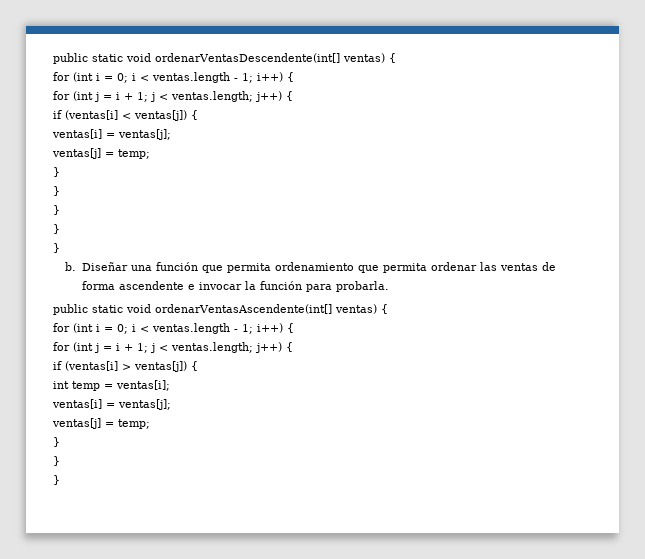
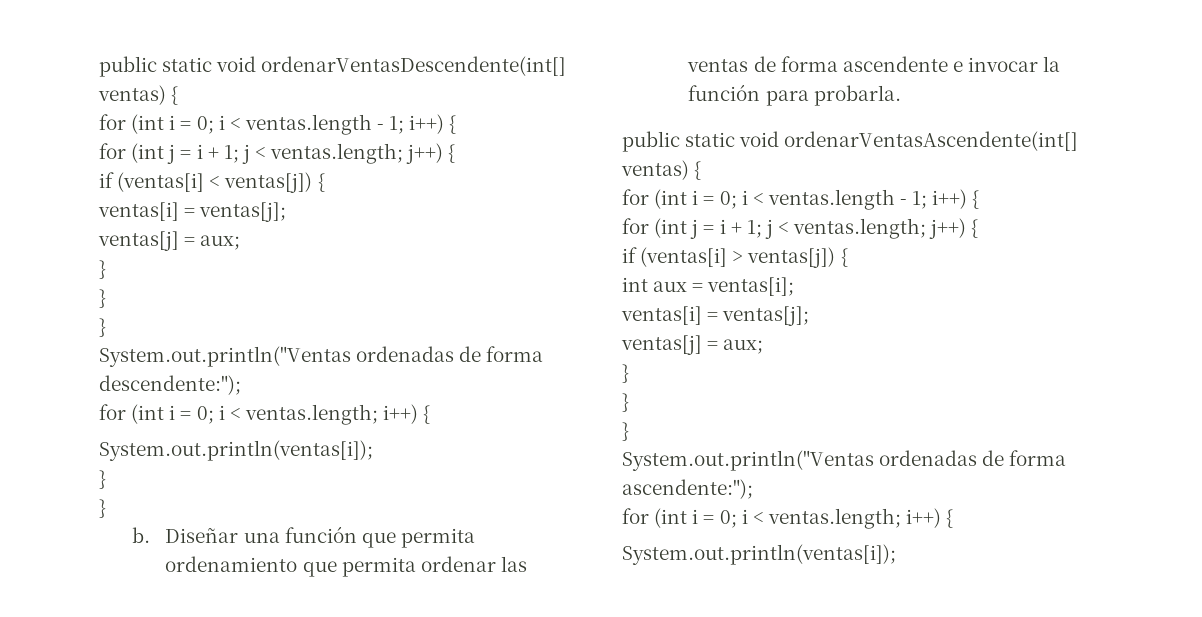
[118,149,150,159] [53,167,60,177] [53,186,60,196] [53,205,60,215] temp; // } // } // } -> [200,235,241,250] [99,260,106,279] [99,289,106,308] [99,318,106,337] [99,346,544,367] [99,375,241,395] [99,404,431,425] [99,440,373,461] aux; // } // } // } // System.out.println("Ventas ordenadas de forma descendente:"); // for (int i = 0; i < ventas.length; i++) { // System.out.println(ventas[i]);
[72,381,100,391] temp -> [653,281,688,292] aux
[118,419,150,429] [53,437,60,447] [53,456,60,466] [53,475,60,485] temp; // } // } // } -> [723,339,764,354] [622,364,629,383] [622,393,629,412] [622,422,629,441] [622,450,1067,471] [622,479,753,499] [622,508,954,529] [622,544,896,565] aux; // } // } // } // System.out.println("Ventas ordenadas de forma ascendente:"); // for (int i = 0; i < ventas.length; i++) { // System.out.println(ventas[i]);

